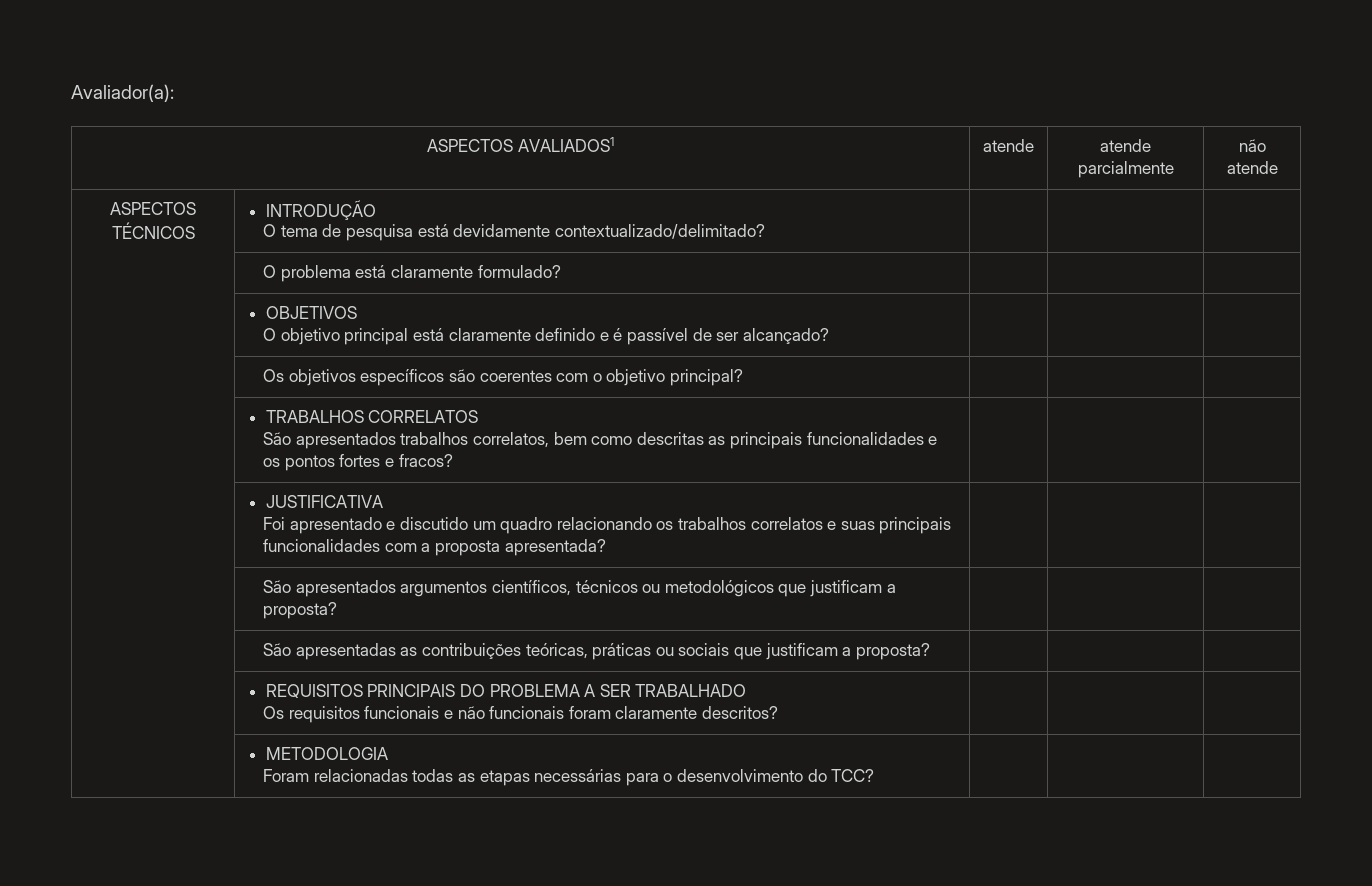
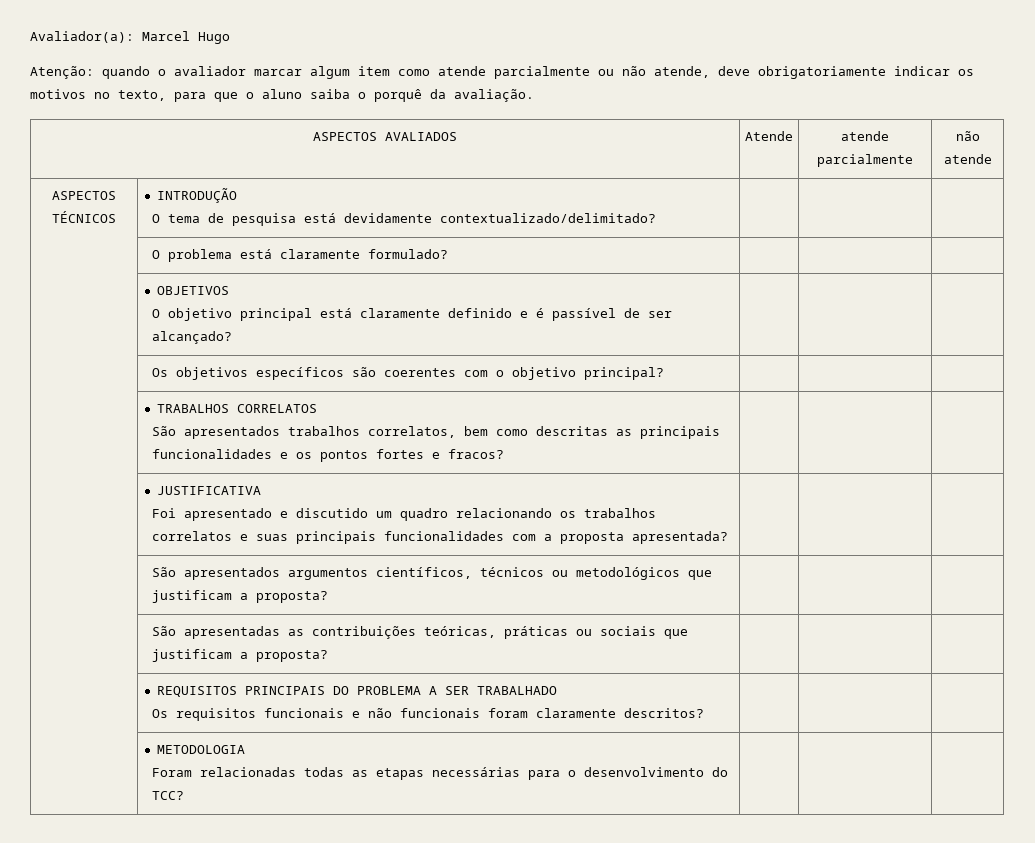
[427,137,614,152] [983,139,1034,152] // ASPECTOS AVALIADOS1 | atende -> [142,31,230,44] [30,66,974,79] [30,89,534,102] [313,132,457,141] [745,131,793,141] Marcel Hugo // Atenção: quando o avaliador marcar algum item como atende parcialmente ou não atende, deve obrigatoriamente indicar os motivos no texto, para que o aluno saiba o porquê da avaliação. // ASPECTOS AVALIADOS | Atende

